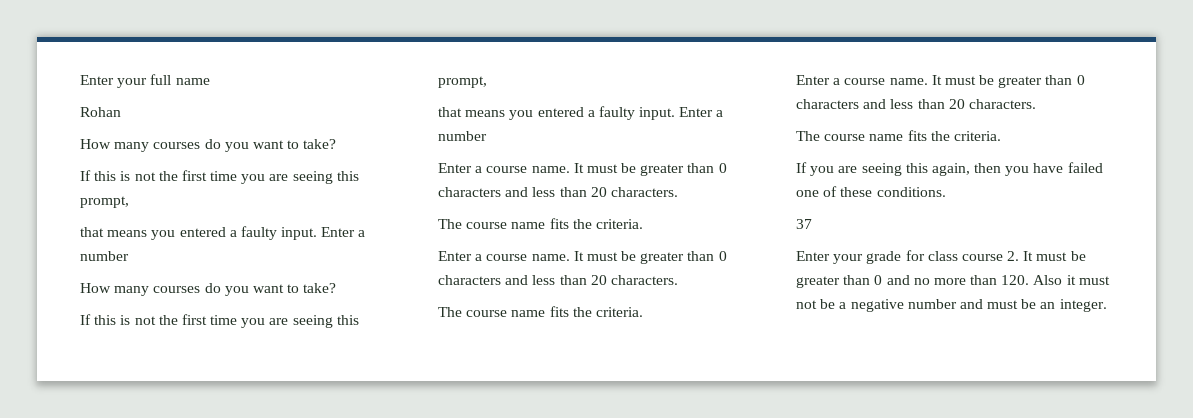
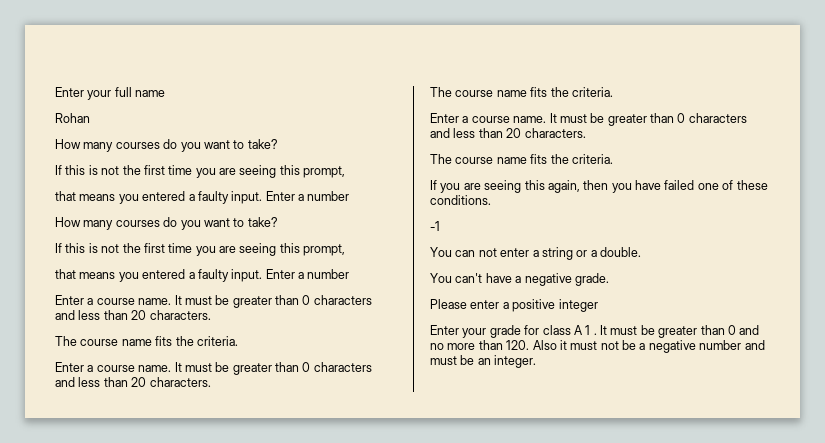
[796,219,812,229] 37 -> [430,221,440,231] [430,247,641,260] [430,273,609,286] [430,299,598,312] -1 // You can not enter a string or a double. // You can't have a negative grade. // Please enter a positive integer
[961,251,1020,261] course 2. -> [573,325,597,335] A 1 .

